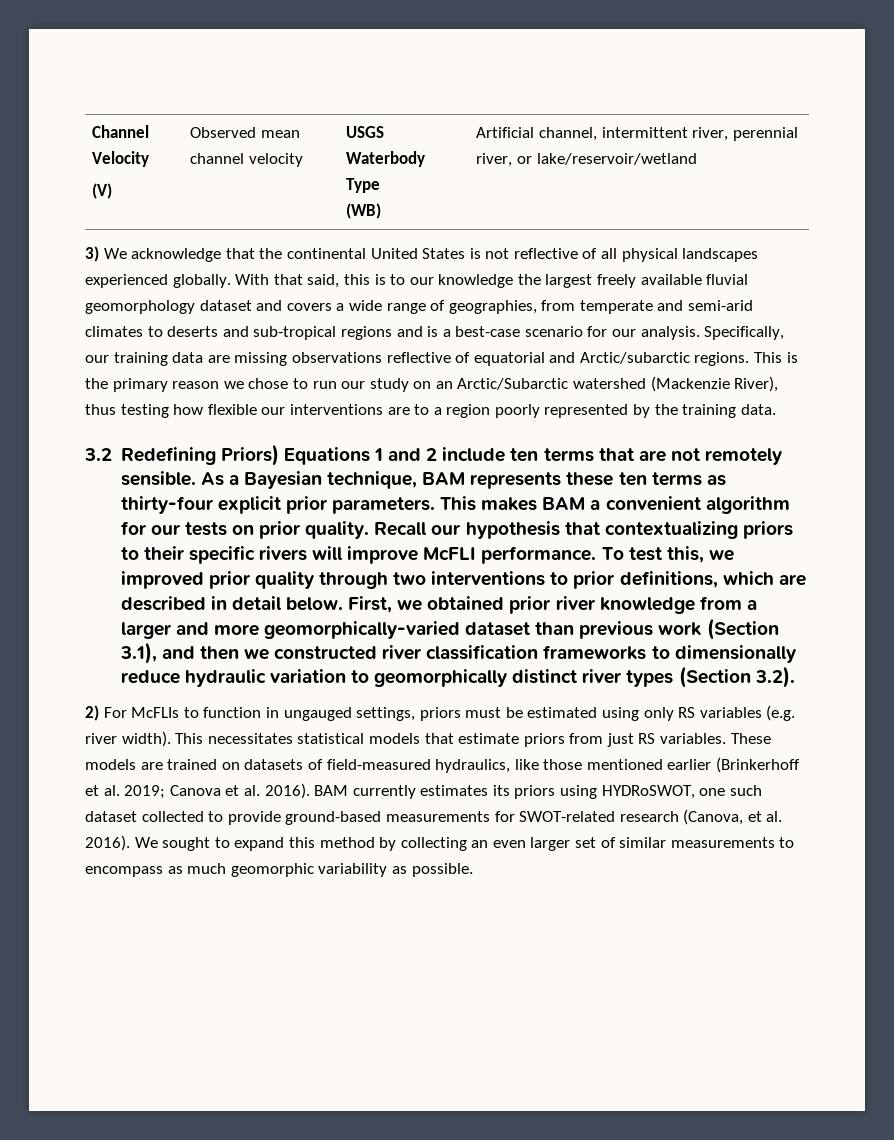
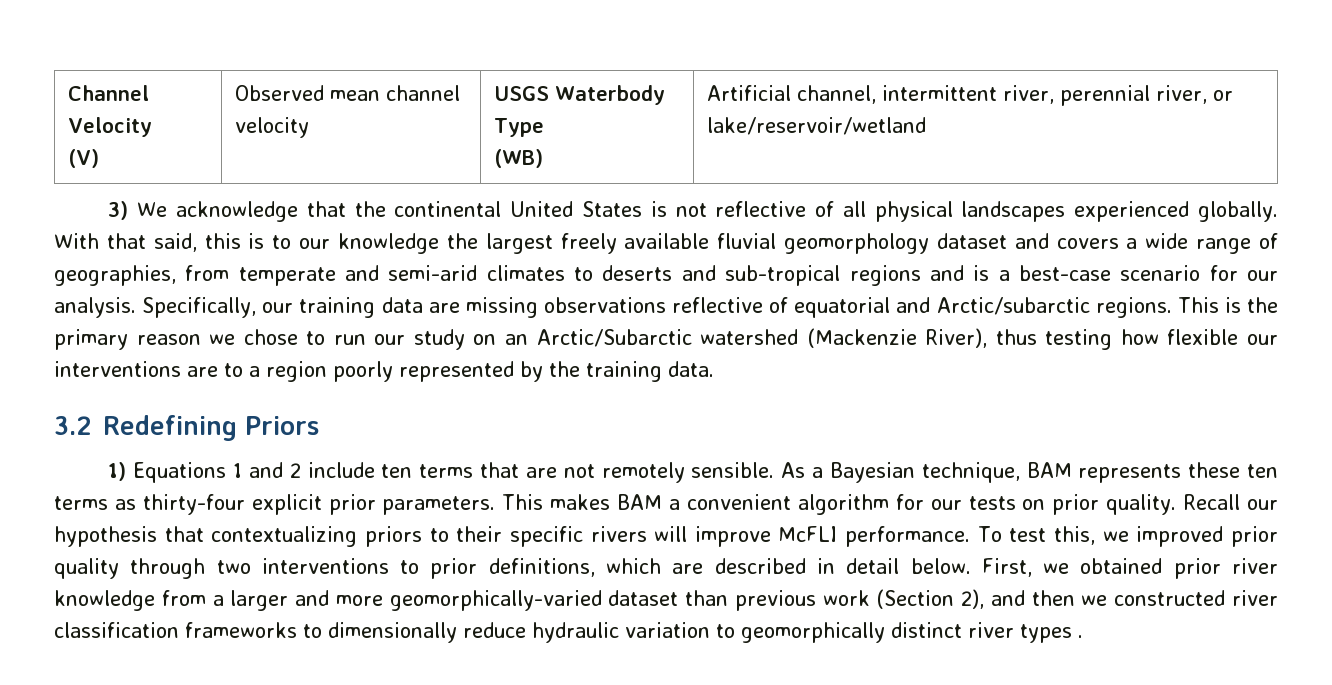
[220,444,279,466] Priors) -> [245,416,319,435] [108,462,127,481] Priors // 1)
[119,642,157,664] 3.1), -> [961,589,985,609] 2),
[678,666,795,688] [85,705,796,721] [85,731,771,747] [85,757,801,773] [85,783,762,799] [85,809,783,825] [85,835,795,851] [85,863,473,877] (Section 3.2). // 2) For McFLIs to function in ungauged settings, priors must be estimated using only RS variables (e.g. river width). This necessitates statistical models that estimate priors from just RS variables. These models are trained on datasets of field-measured hydraulics, like those mentioned earlier (Brinkerhoff et al. 2019; Canova et al. 2016). BAM currently estimates its priors using HYDRoSWOT, one such dataset collected to provide ground-based measurements for SWOT-related research (Canova, et al. 2016). We sought to expand this method by collecting an even larger set of similar measurements to encompass as much geomorphic variability as possible. -> [1078,635,1083,638] .

